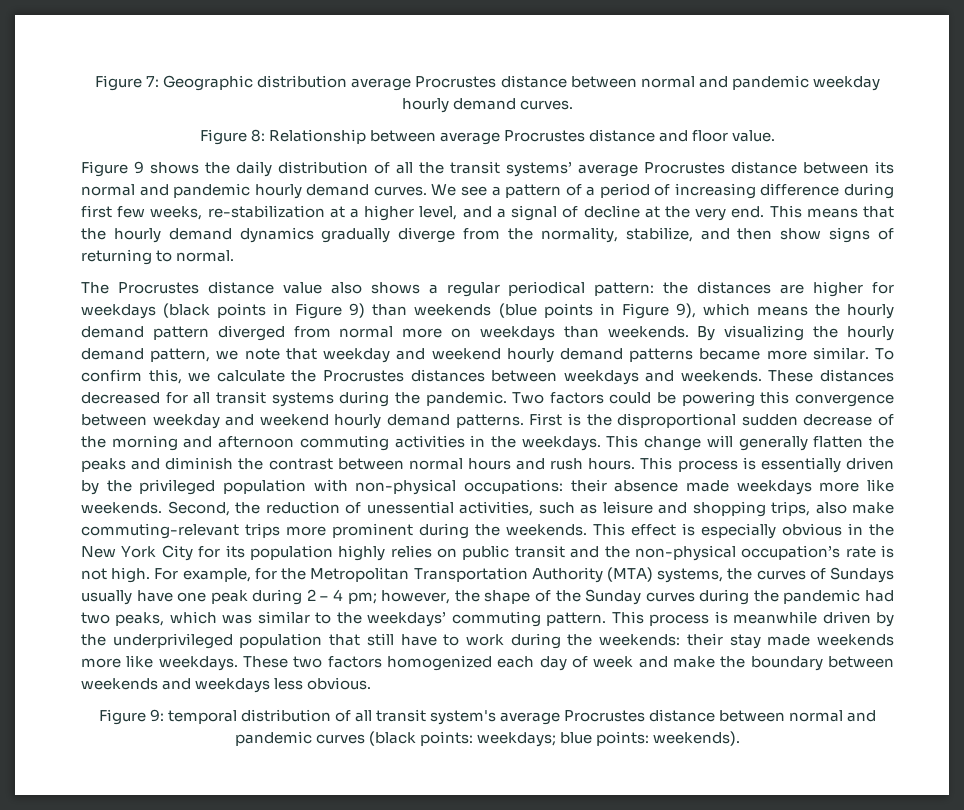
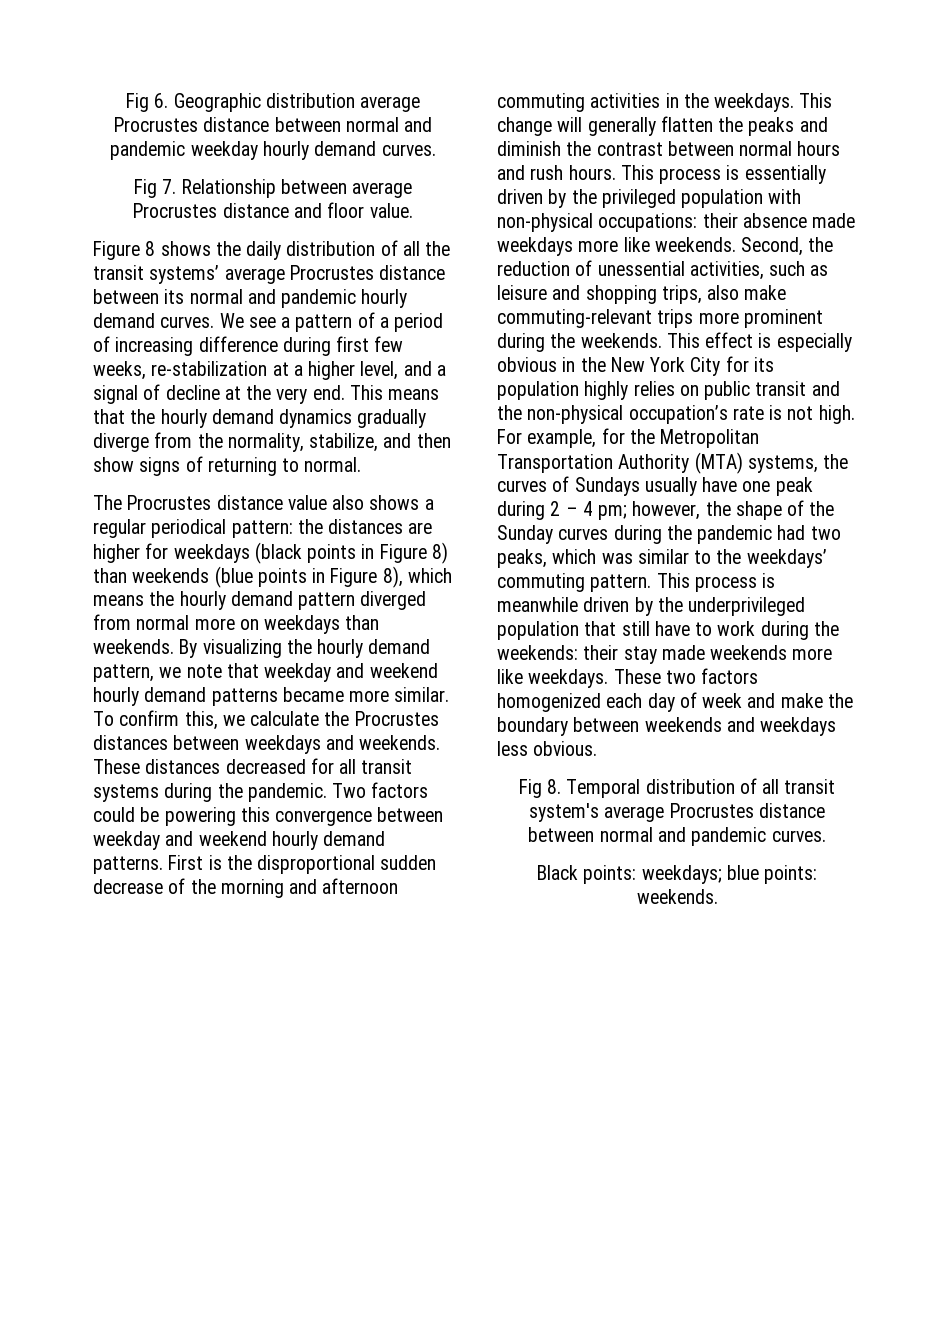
[95,75,160,91] Figure 7: -> [125,93,169,112] Fig 6.
[199,129,265,145] Figure 8: -> [133,179,177,198] Fig 7.
[134,161,144,174] 9 -> [145,241,156,256] 8
[349,303,366,318] 9) -> [431,542,448,564] 8)
[675,303,696,318] 9), -> [382,566,403,588] 8),
[98,709,237,725] Figure 9: temporal -> [518,779,641,798] Fig 8. Temporal
[315,731,416,746] curves (black -> [771,830,826,842] [536,865,578,880] curves. // Black
[653,731,741,746] weekends). -> [636,889,718,904] weekends.

